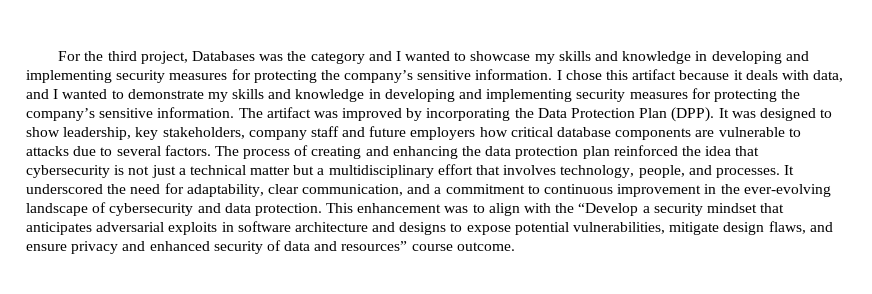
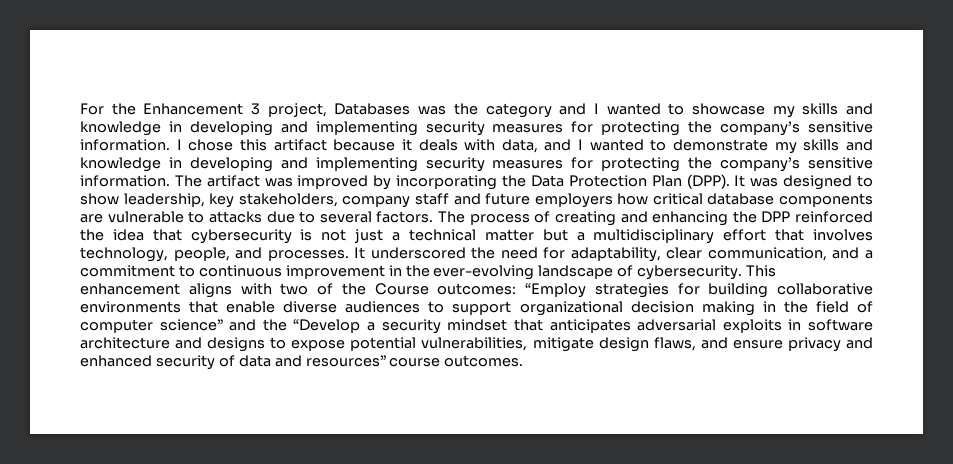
[107,51,137,61] third -> [143,103,261,115] Enhancement 3
[485,146,610,159] data protection plan -> [761,211,791,223] DPP
[109,203,552,216] cybersecurity and data protection. This enhancement was to align with -> [637,265,777,280] [80,283,873,298] [80,301,874,316] [80,319,257,333] cybersecurity. This enhancement aligns with two of the Course outcomes: “Employ strategies for building collaborative environments that enable diverse audiences to support organizational decision making in the field of computer science” and
[456,242,515,251] outcome. -> [444,355,524,367] outcomes.

